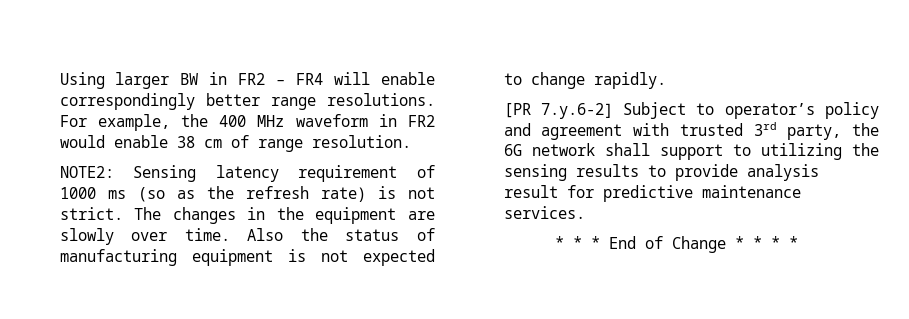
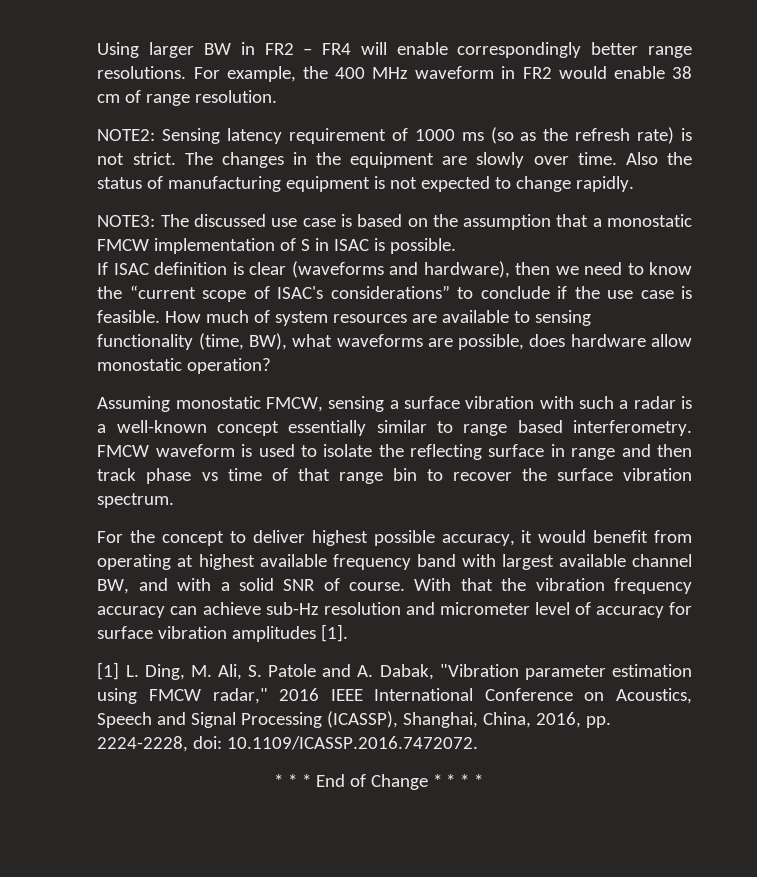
[503,102,879,119] [503,122,879,140] [503,143,879,160] [503,164,819,181] [503,185,801,202] [503,206,585,219] [PR 7.y.6-2] Subject to operator’s policy and agreement with trusted 3rd party, the 6G network shall support to utilizing the sensing results to provide analysis result for predictive maintenance services. -> [97,214,692,230] [97,238,457,254] [97,261,692,278] [97,285,692,302] [97,310,592,326] [97,333,692,350] [97,358,272,374] [97,396,692,412] [97,420,692,436] [97,444,692,460] [97,468,692,484] [97,493,175,508] [97,530,692,546] [97,554,692,570] [97,578,692,594] [97,602,692,618] [97,624,349,642] [97,662,692,680] [97,688,692,704] [97,711,612,728] [97,736,479,752] NOTE3: The discussed use case is based on the assumption that a monostatic FMCW implementation of S in ISAC is possible. // If ISAC definition is clear (waveforms and hardware), then we need to know the “current scope of ISAC's considerations” to conclude if the use case is feasible. How much of system resources are available to sensing functionality (time, BW), what waveforms are possible, does hardware allow monostatic operation? // Assuming monostatic FMCW, sensing a surface vibration with such a radar is a well-known concept essentially similar to range based interferometry. FMCW waveform is used to isolate the reflecting surface in range and then track phase vs time of that range bin to recover the surface vibration spectrum. // For the concept to deliver highest possible accuracy, it would benefit from operating at highest available frequency band with largest available channel BW, and with a solid SNR of course. With that the vibration frequency accuracy can achieve sub-Hz resolution and micrometer level of accuracy for surface vibration amplitudes [1]. // [1] L. Ding, M. Ali, S. Patole and A. Dabak, "Vibration parameter estimation using FMCW radar," 2016 IEEE International Conference on Acoustics, Speech and Signal Processing (ICASSP), Shanghai, China, 2016, pp. 2224-2228, doi: 10.1109/ICASSP.2016.7472072.

